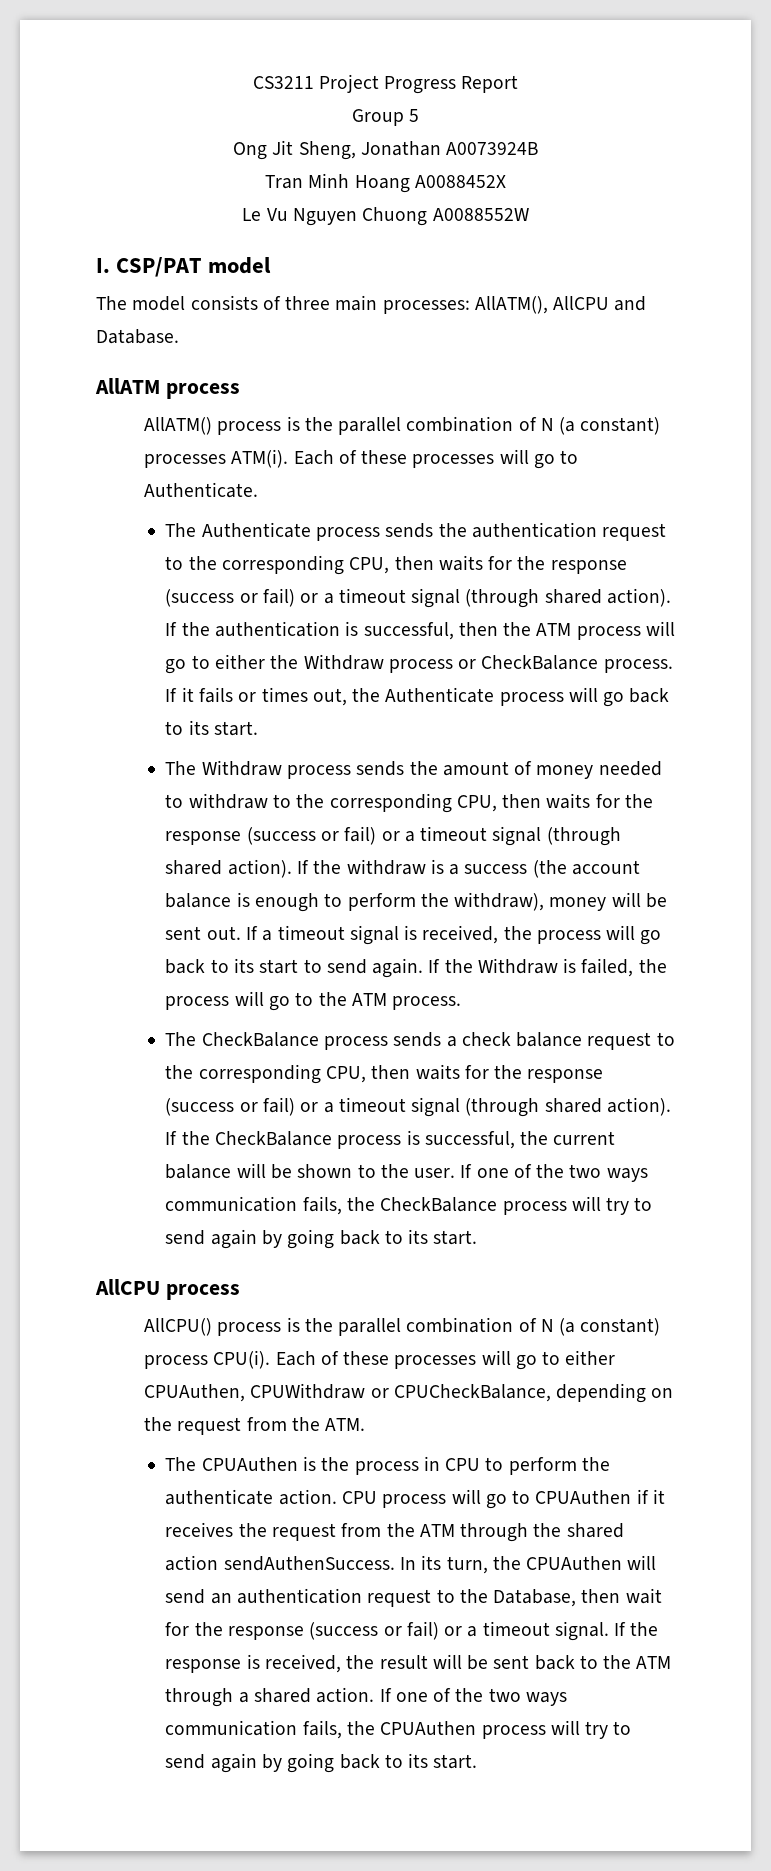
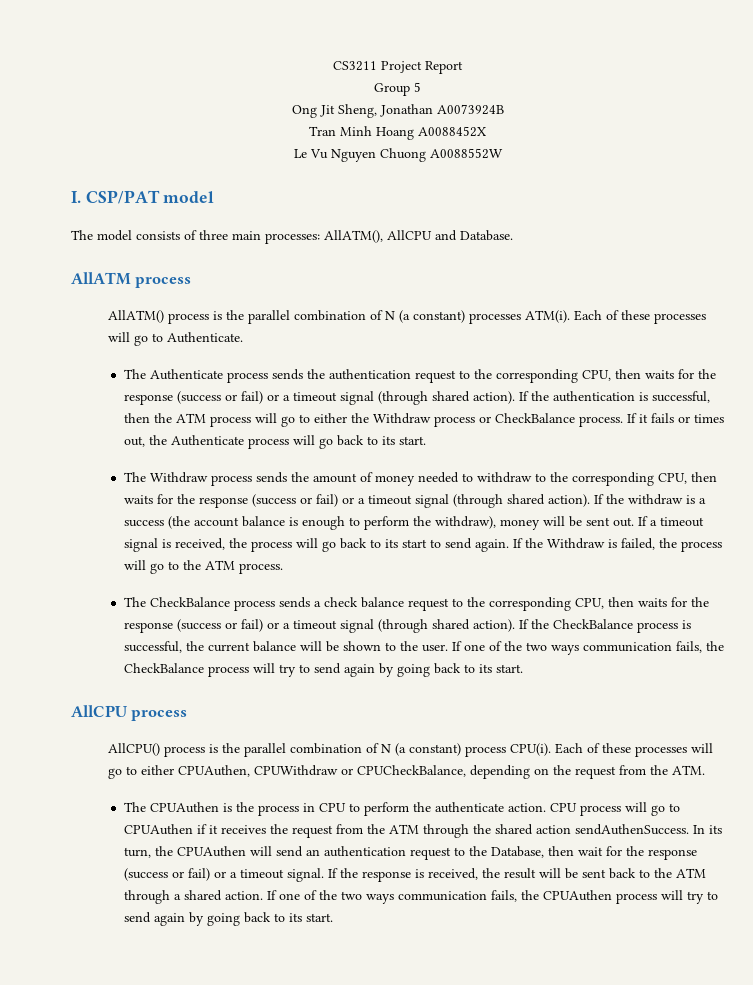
[384,76,457,94] Progress -> (422, 67) none

